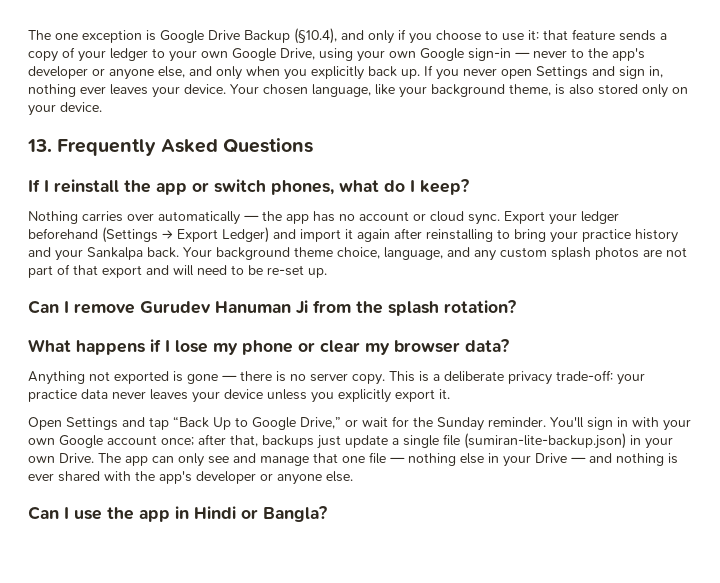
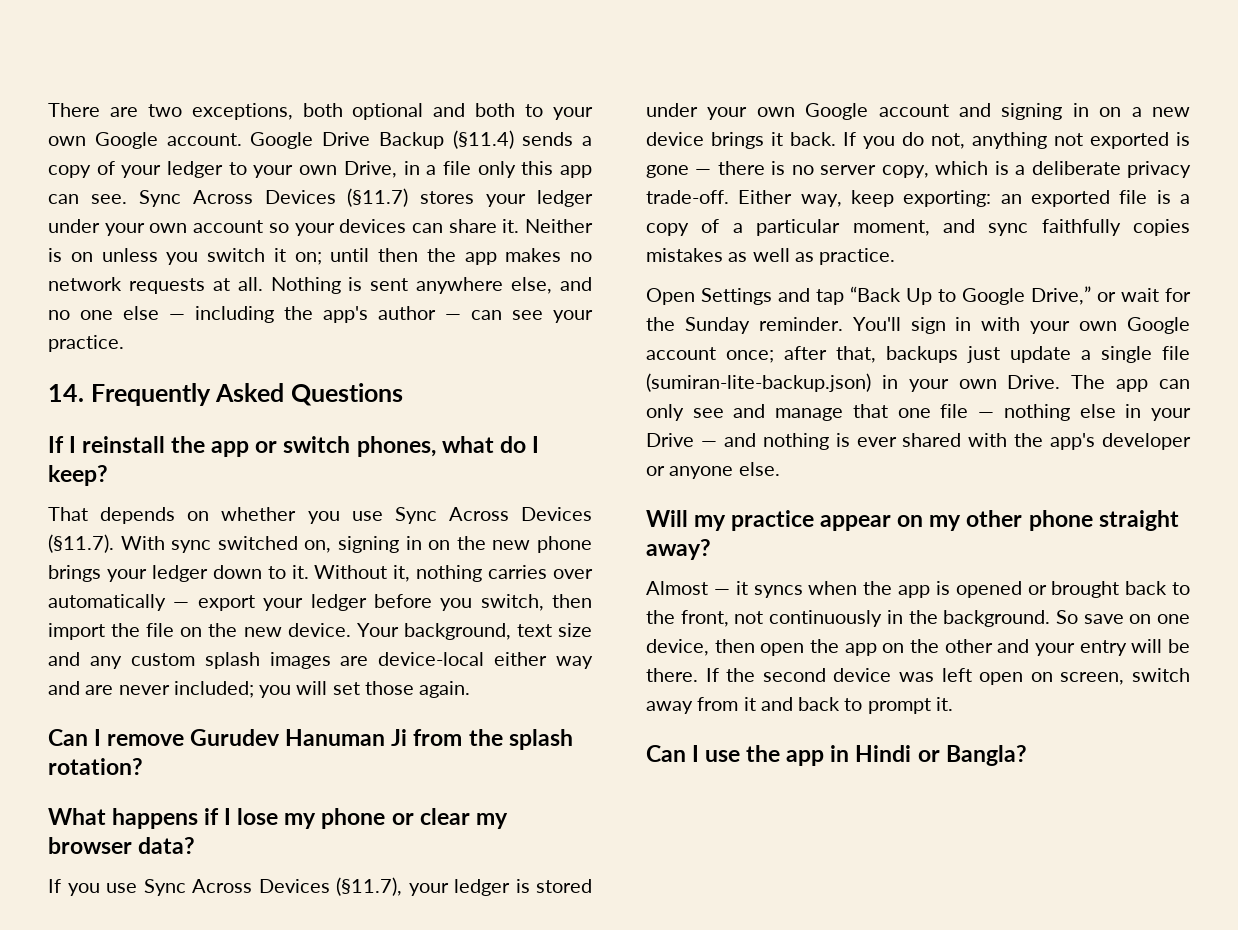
[28,28,615,44] The one exception is Google Drive Backup (§10.4), and only if you choose to use it: that feature -> [48,103,594,120] [48,130,514,149] There are two exceptions, both optional and both to your own Google account. Google Drive Backup (§11.4)
[232,48,645,62] [28,65,663,80] [28,84,688,98] [28,102,102,116] [27,139,52,152] Google Drive, using your own Google sign-in — never to the app's developer or anyone else, and only when you explicitly back up. If you never open Settings and sign in, nothing ever leaves your device. Your chosen language, like your background theme, is also stored only on your device. // 13. -> [343,161,592,178] [48,188,593,207] [48,219,593,236] [48,248,592,265] [48,277,593,294] [48,306,593,323] [48,335,124,352] [48,384,84,402] Drive, in a file only this app can see. Sync Across Devices (§11.7) stores your ledger under your own account so your devices can share it. Neither is on unless you switch it on; until then the app makes no network requests at all. Nothing is sent anywhere else, and no one else — including the app's author — can see your practice. // 14.
[28,211,619,225] [28,227,678,243] [28,247,687,261] [28,264,327,278] Nothing carries over automatically — the app has no account or cloud sync. Export your ledger beforehand (Settings → Export Ledger) and import it again after reinstalling to bring your practice history and your Sankalpa back. Your background theme choice, language, and any custom splash photos are not part of that export and will need to be re-set up. -> [48,507,592,524] [48,534,593,553] [48,565,593,582] [48,594,592,611] [48,623,593,640] [48,652,593,669] [48,681,471,698] That depends on whether you use Sync Across Devices (§11.7). With sync switched on, signing in on the new phone brings your ledger down to it. Without it, nothing carries over automatically — export your ledger before you switch, then import the file on the new device. Your background, text size and any custom splash images are device-local either way and are never included; you will set those again.
[28,371,85,385] Anything -> [48,877,592,896] [646,103,1190,120] [646,132,1047,149] If you use Sync Across Devices (§11.7), your ledger is stored under your own Google account and signing in on a new device brings it back. If you do not, anything
[352,371,415,385] copy. This -> [881,161,989,178] copy, which
[556,370,645,385] [28,389,450,403] trade-off: your practice data never leaves your device unless you explicitly export it. -> [646,190,1190,207] [646,219,1190,236] [646,248,896,265] trade-off. Either way, keep exporting: an exported file is a copy of a particular moment, and sync faithfully copies mistakes as well as practice.
(353, 476) none -> [646,510,1179,531] [646,539,711,560] [646,581,1190,598] [646,610,1190,627] [646,639,1190,656] [646,668,1190,685] [646,697,953,714] // Will my practice appear on my other phone straight away? // Almost — it syncs when the app is opened or brought back to the front, not continuously in the background. So save on one device, then open the app on the other and your entry will be there. If the second device was left open on screen, switch away from it and back to prompt it.

